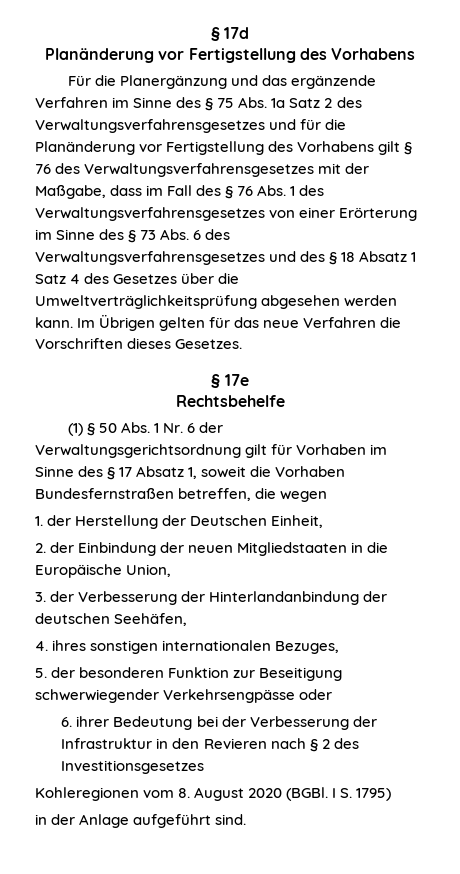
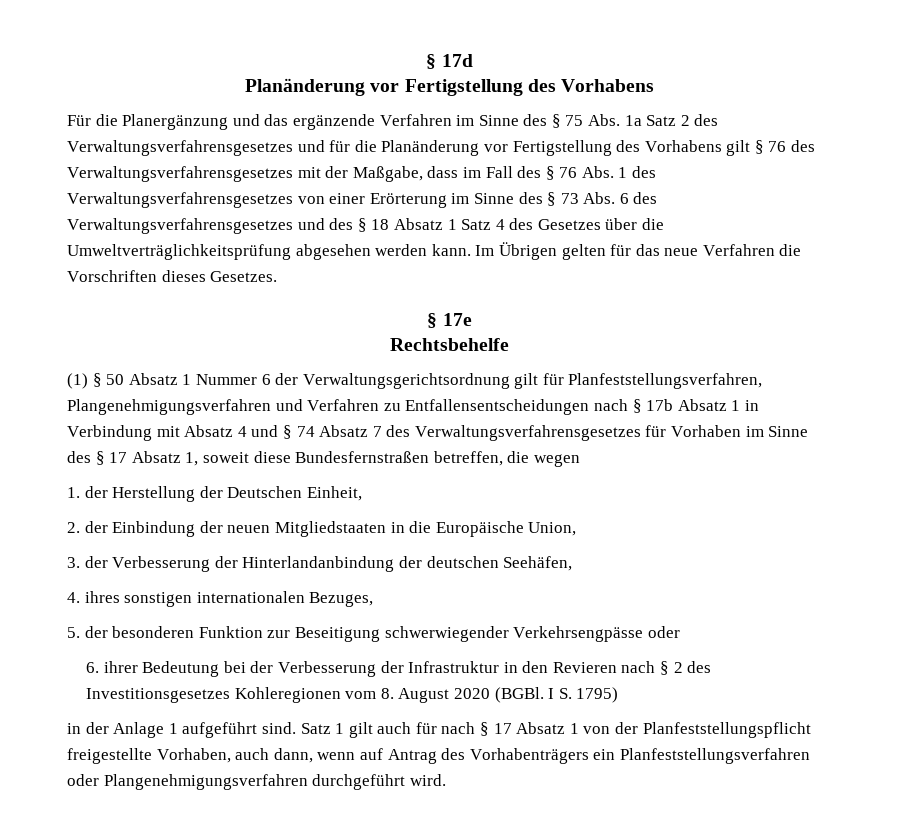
[120,422,183,433] Abs. 1 Nr. -> [128,373,257,385] Absatz 1 Nummer
(293, 449) none -> [568,373,763,389] [67,399,759,415] [67,425,667,441] Planfeststellungsverfahren, Plangenehmigungsverfahren und Verfahren zu Entfallensentscheidungen nach § 17b Absatz 1 in Verbindung mit Absatz 4 und § 74 Absatz 7 des Verwaltungsverfahrensgesetzes für
[250,466,346,477] die Vorhaben -> [253,451,291,463] diese
(205, 767) // -> (230, 695) none
(130, 821) none -> [168,723,178,734] 1
(247, 819) none -> [300,722,811,738] [67,748,810,764] [67,774,446,790] Satz 1 gilt auch für nach § 17 Absatz 1 von der Planfeststellungspflicht freigestellte Vorhaben, auch dann, wenn auf Antrag des Vorhabenträgers ein Planfeststellungsverfahren oder Plangenehmigungsverfahren durchgeführt wird.

